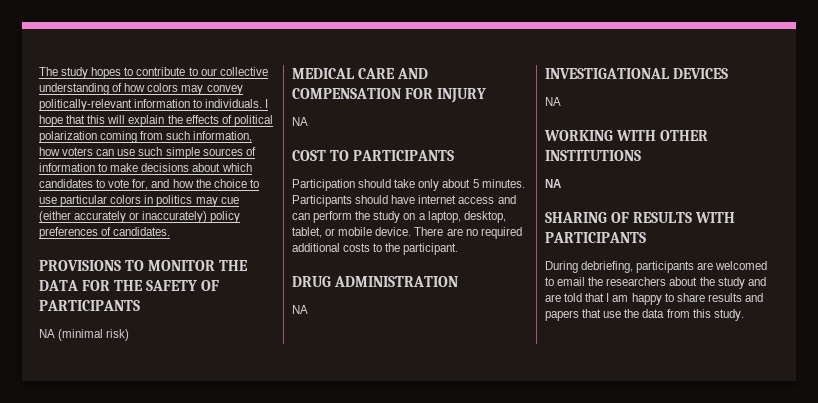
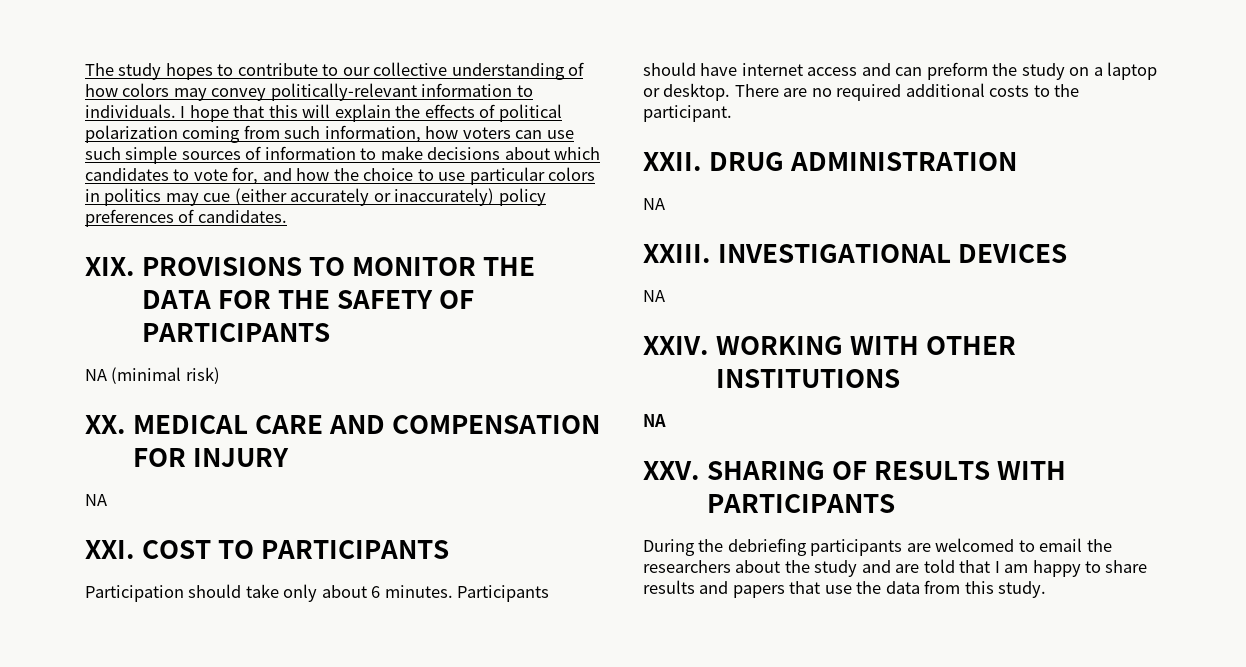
(171, 231) none -> [85,257,134,276] XIX.
(130, 335) none -> [85,415,125,434] XX.
(308, 121) none -> [85,540,134,559] XXI.
[472,179,479,188] 5 -> [371,586,381,598] 6
[313,211,353,223] perform -> [926,62,988,80] preform
[427,211,506,223] [292,227,412,238] laptop, desktop, tablet, or mobile device. -> [1107,62,1158,80] [643,83,731,101] laptop or desktop.
(459, 249) none -> [643,152,701,171] XXII.
(308, 309) none -> [643,244,710,263] XXIII.
(561, 101) none -> [643,336,708,355] XXIV.
(561, 183) none -> [643,461,699,480] XXV.
[581,261,634,273] debriefing, -> [698,538,807,556] the debriefing

